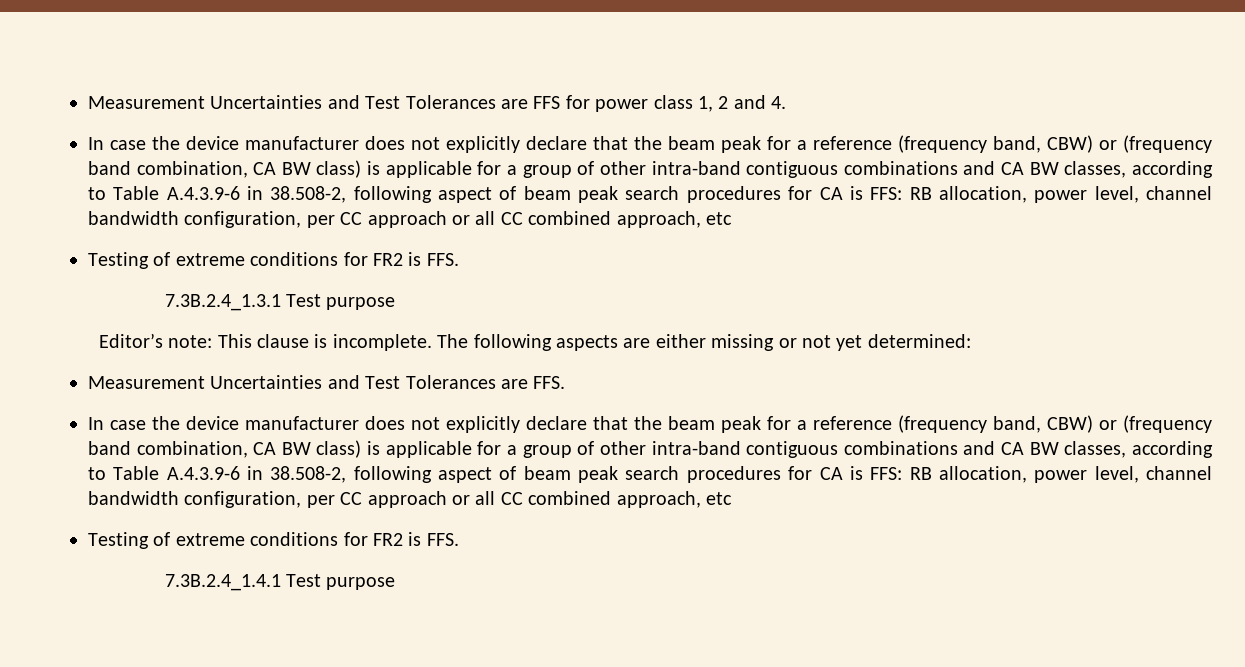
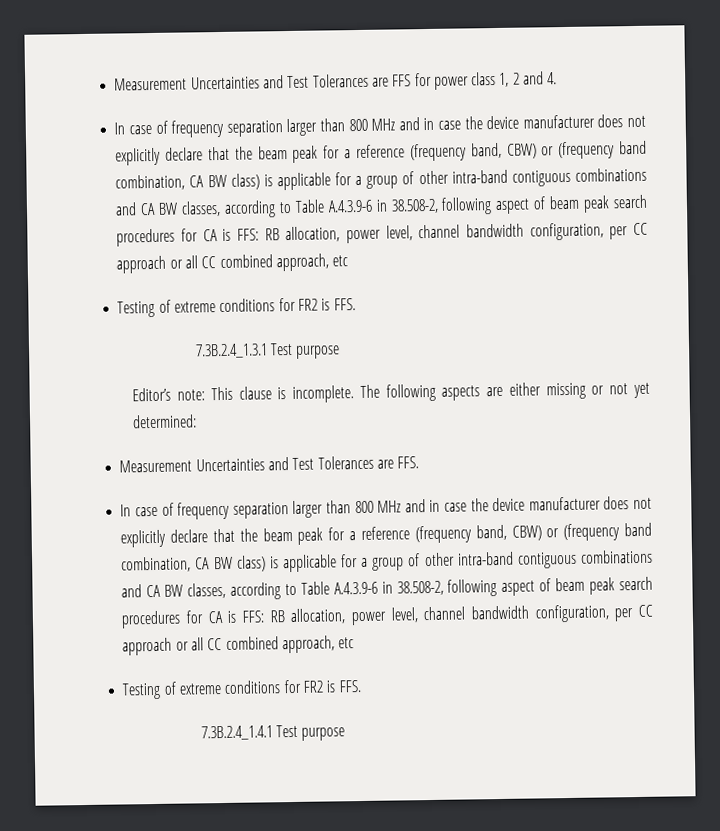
(146, 145) none -> [155,117,461,138] of frequency separation larger than 800 MHz and in case
(146, 425) none -> [161,499,467,520] of frequency separation larger than 800 MHz and in case

